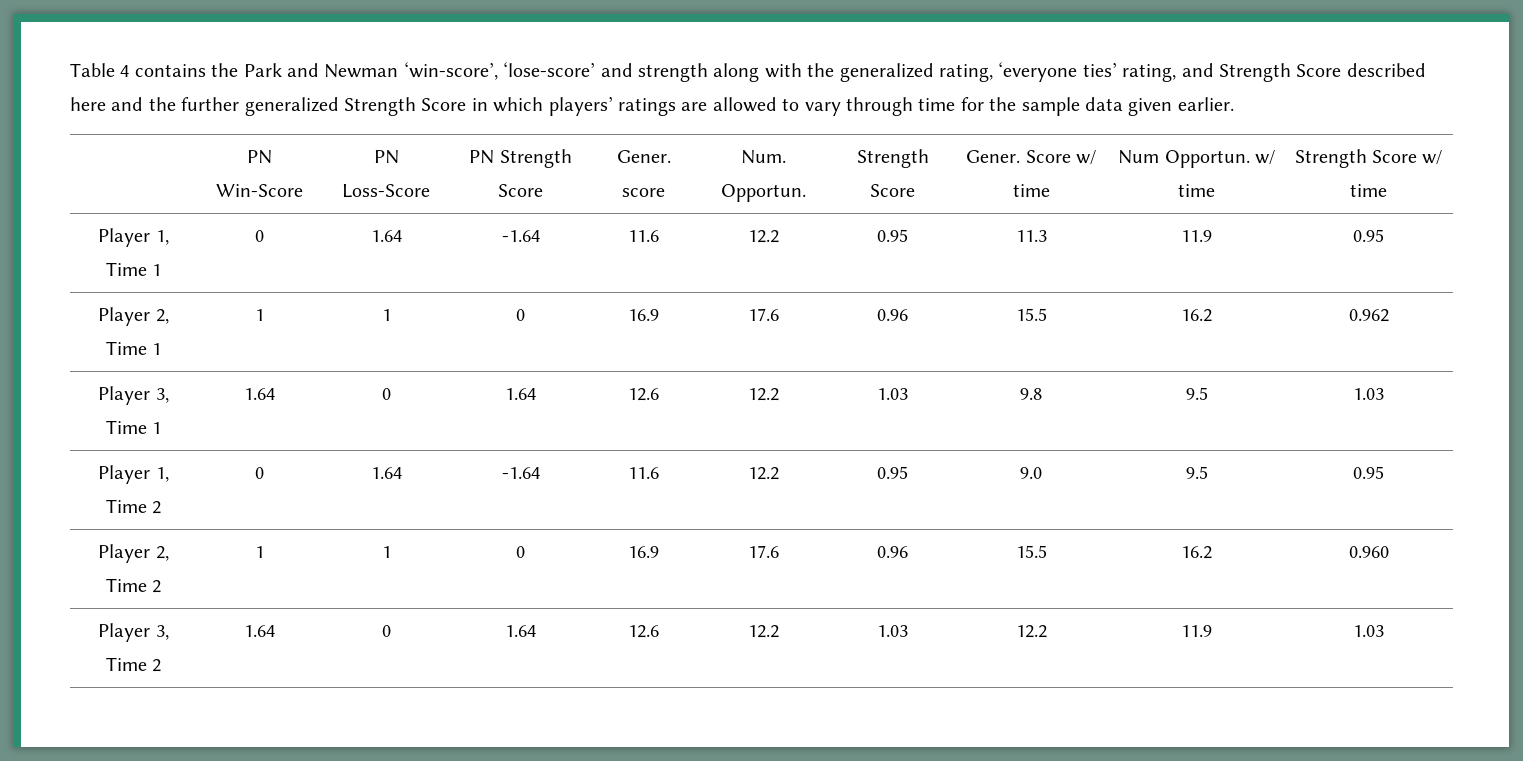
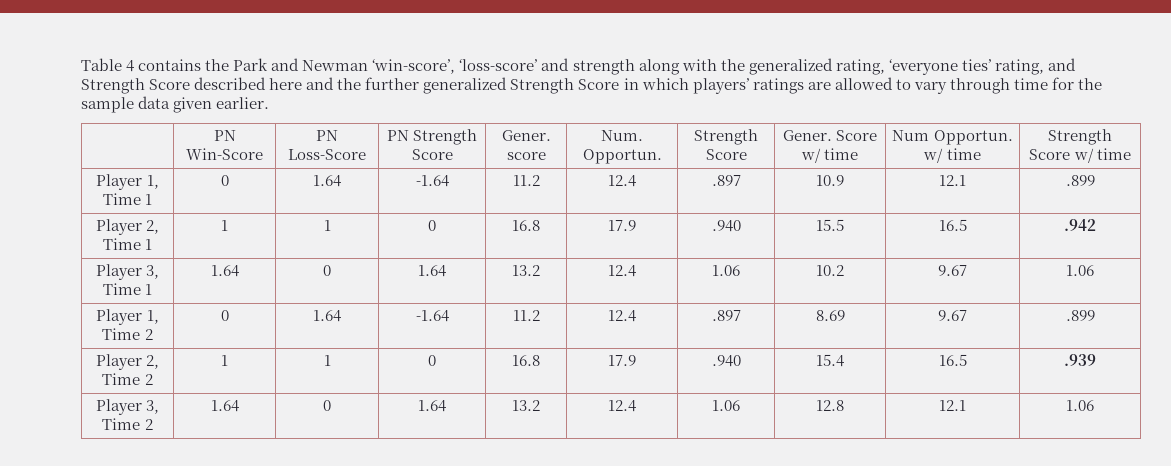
[503,62,596,77] ‘lose-score’ -> [459,59,538,71] ‘loss-score’
[628,230,659,242] [748,230,779,243] [877,229,908,242] [1015,230,1047,242] [1181,230,1212,242] [1353,229,1384,242] 11.6 | 12.2 | 0.95 | 11.3 | 11.9 | 0.95 -> [512,175,540,186] [608,175,636,187] [711,175,741,186] [816,175,844,186] [939,175,966,186] [1065,175,1095,186] 11.2 | 12.4 | .897 | 10.9 | 12.1 | .899
[628,309,659,321] [748,308,779,321] [877,309,908,321] [1015,308,1047,321] [1181,309,1212,322] [1348,309,1389,322] 16.9 | 17.6 | 0.96 | 15.5 | 16.2 | 0.962 -> [512,220,540,231] [608,220,636,231] [711,220,741,232] [816,219,844,231] [938,219,967,231] [1064,219,1096,231] 16.8 | 17.9 | .940 | 15.5 | 16.5 | .942
[628,388,659,401] [748,388,779,401] [877,388,908,400] [1020,388,1042,400] [1185,387,1208,400] [1353,388,1384,400] 12.6 | 12.2 | 1.03 | 9.8 | 9.5 | 1.03 -> [512,265,540,276] [608,265,636,277] [712,265,740,276] [816,265,844,276] [938,265,967,276] [1066,265,1094,276] 13.2 | 12.4 | 1.06 | 10.2 | 9.67 | 1.06
[628,467,659,479] [748,467,779,480] [877,466,908,479] [1020,467,1042,479] [1185,466,1208,479] [1353,466,1384,479] 11.6 | 12.2 | 0.95 | 9.0 | 9.5 | 0.95 -> [512,310,540,321] [608,310,636,322] [711,310,741,321] [815,310,845,321] [938,310,967,321] [1065,310,1095,321] 11.2 | 12.4 | .897 | 8.69 | 9.67 | .899
[628,546,659,558] [748,545,779,558] [877,546,908,558] [1015,545,1047,558] [1181,546,1212,559] [1348,546,1389,558] 16.9 | 17.6 | 0.96 | 15.5 | 16.2 | 0.960 -> [512,355,540,366] [608,355,636,366] [711,355,741,367] [816,354,844,367] [938,354,967,366] [1064,354,1096,366] 16.8 | 17.9 | .940 | 15.4 | 16.5 | .939
[628,625,659,638] [748,625,779,638] [877,625,908,637] [1015,625,1047,638] [1181,625,1212,637] [1353,625,1384,637] 12.6 | 12.2 | 1.03 | 12.2 | 11.9 | 1.03 -> [512,400,540,411] [608,400,636,412] [712,400,740,411] [816,400,844,411] [939,400,966,411] [1066,400,1094,411] 13.2 | 12.4 | 1.06 | 12.8 | 12.1 | 1.06

